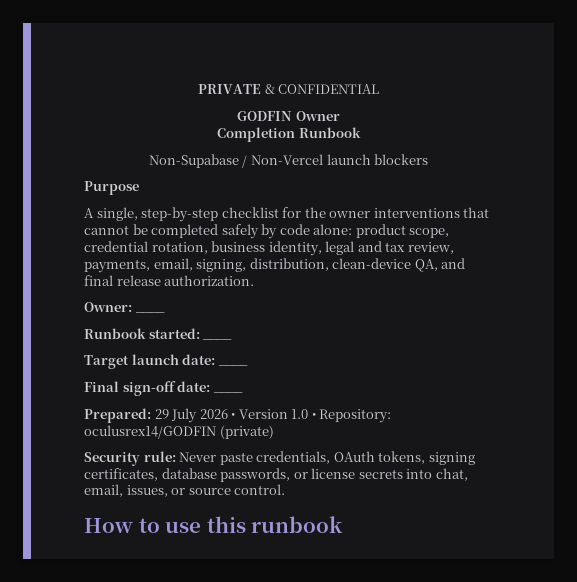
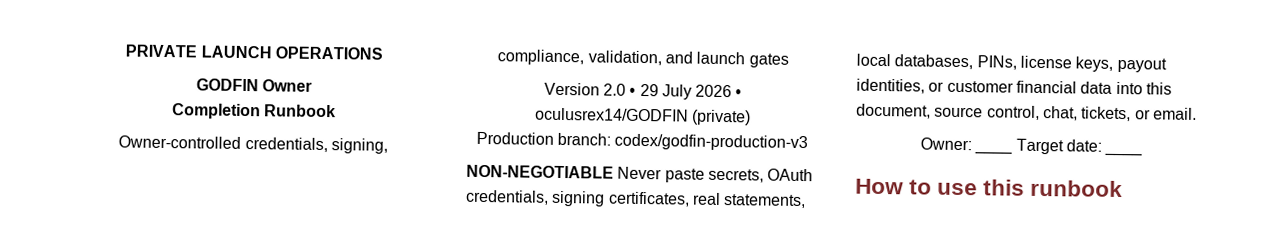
[264,84,380,94] & CONFIDENTIAL -> [200,45,383,60] LAUNCH OPERATIONS
[148,154,429,168] [84,181,139,195] [84,207,490,222] [84,224,450,239] [84,241,454,256] [84,258,466,273] [84,275,255,286] [84,302,132,312] [134,312,165,313] [84,328,200,339] [202,339,233,340] [84,354,216,369] [217,365,248,366] [84,381,211,396] [212,392,243,393] [84,408,392,423] [84,425,274,439] [84,451,475,466] [84,468,468,482] [84,484,286,497] Non-Supabase / Non-Vercel launch blockers // Purpose // A single, step-by-step checklist for the owner interventions that cannot be completed safely by code alone: product scope, credential rotation, business identity, legal and tax review, payments, email, signing, distribution, clean-device QA, and final release authorization. // Owner: ____ // Runbook started: ____ // Target launch date: ____ // Final sign-off date: ____ // Prepared: 29 July 2026 • Version 1.0 • Repository: oculusrex14/GODFIN (private) // Security rule: Never paste credentials, OAuth tokens, signing certificates, database passwords, or license secrets into chat, email, issues, or source control. -> [118,135,388,154] [497,49,789,68] [543,82,743,100] [534,107,752,126] [475,131,809,152] [466,164,814,183] [465,189,807,209] [856,53,1167,73] [856,78,1172,95] [856,103,1197,122] [919,137,1144,157] Owner-controlled credentials, signing, compliance, validation, and launch gates // Version 2.0 • 29 July 2026 • oculusrex14/GODFIN (private) // Production branch: codex/godfin-production-v3 // NON-NEGOTIABLE Never paste secrets, OAuth credentials, signing certificates, real statements, local databases, PINs, license keys, payout identities, or customer financial data into this document, source control, chat, tickets, or email. // Owner: ____ Target date: ____

